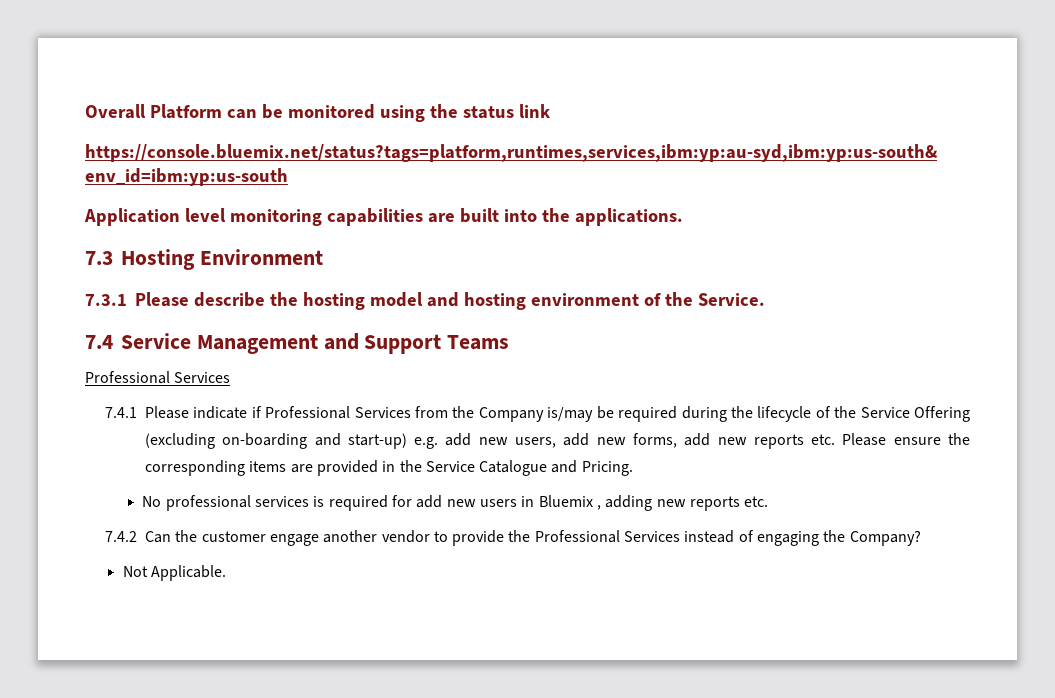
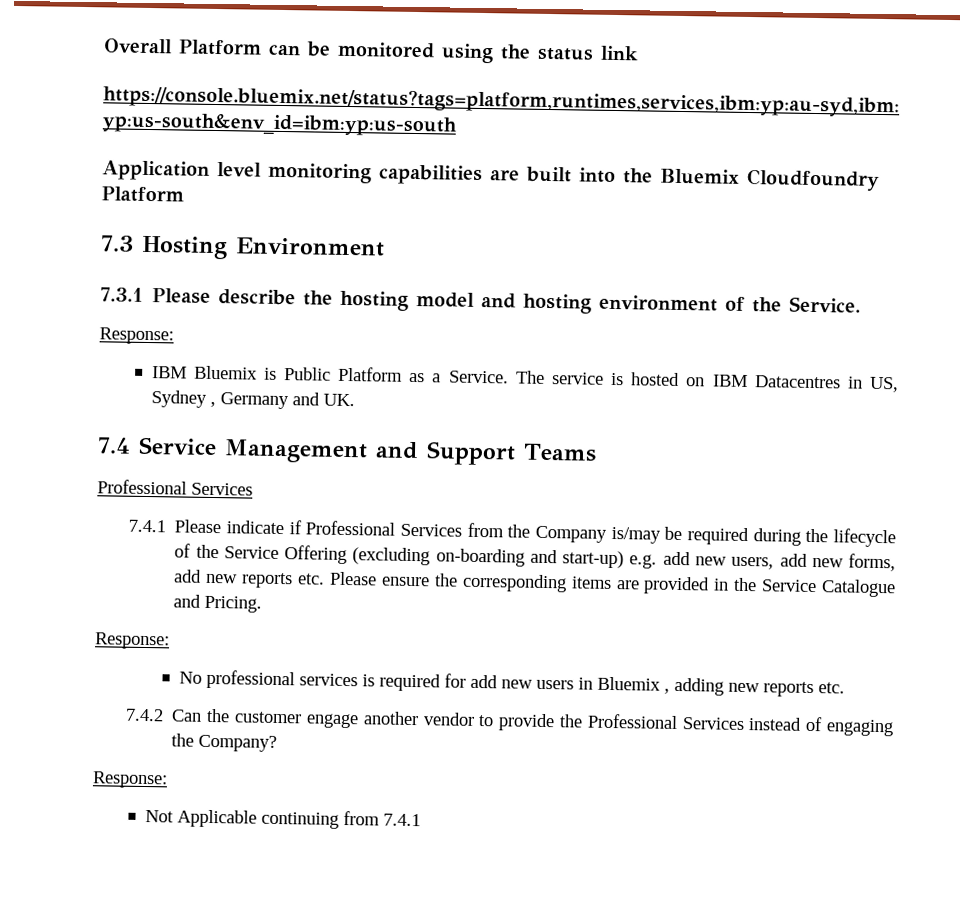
[574,208,683,226] applications. -> [660,168,880,191] [101,186,184,203] Bluemix Cloudfoundry Platform
(765, 299) none -> [99,327,174,345] [151,365,899,393] [150,390,355,410] // Response: // IBM Bluemix is Public Platform as a Service. The service is hosted on IBM Datacentres in US, Sydney , Germany and UK.
(633, 468) none -> [95,632,170,650] // Response:
(921, 538) none -> [92,771,168,789] // Response:
[150,565,226,581] Applicable. -> [176,809,421,829] Applicable continuing from 7.4.1

